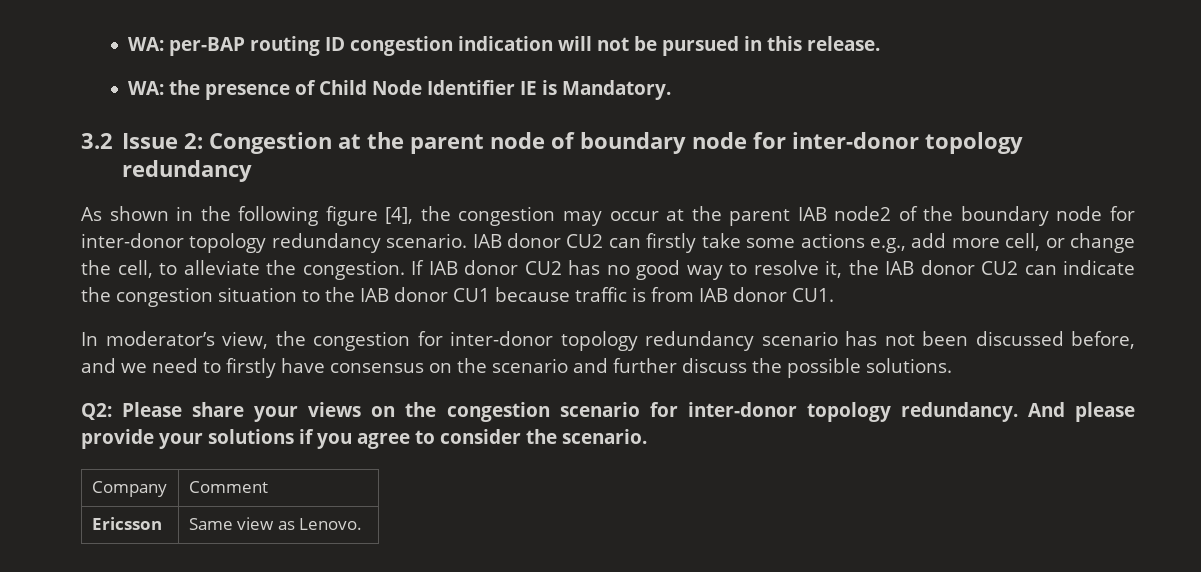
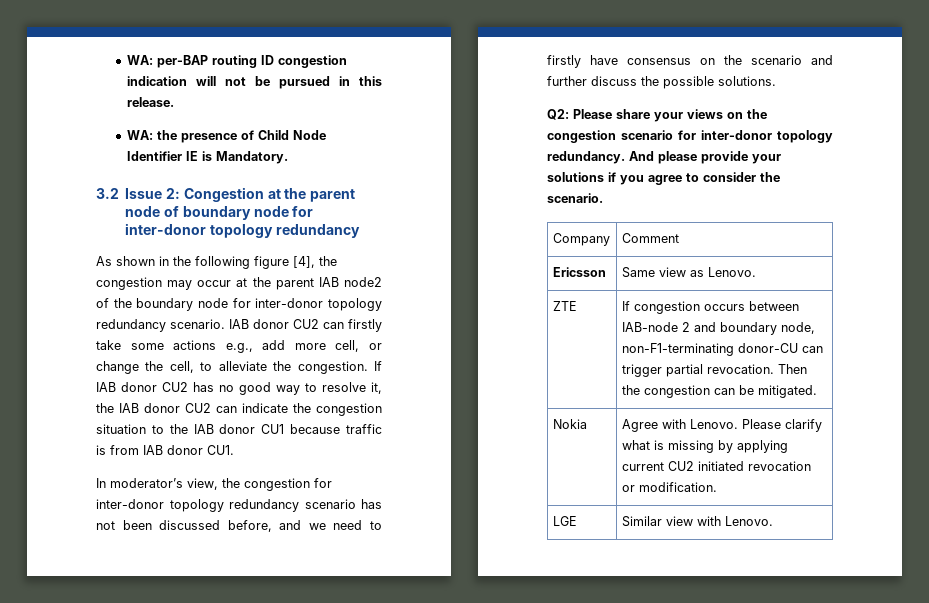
(363, 524) none -> [552,301,577,311] [621,301,799,314] [621,322,815,335] [621,343,823,356] [621,364,807,377] [621,385,817,398] [552,419,587,429] [621,419,822,432] [621,440,788,453] [621,461,811,471] [621,482,717,492] [552,516,577,526] [621,516,773,527] // ZTE | If congestion occurs between IAB-node 2 and boundary node, non-F1-terminating donor-CU can trigger partial revocation. Then the congestion can be mitigated. // Nokia | Agree with Lenovo. Please clarify what is missing by applying current CU2 initiated revocation or modification. // LGE | Similar view with Lenovo.

